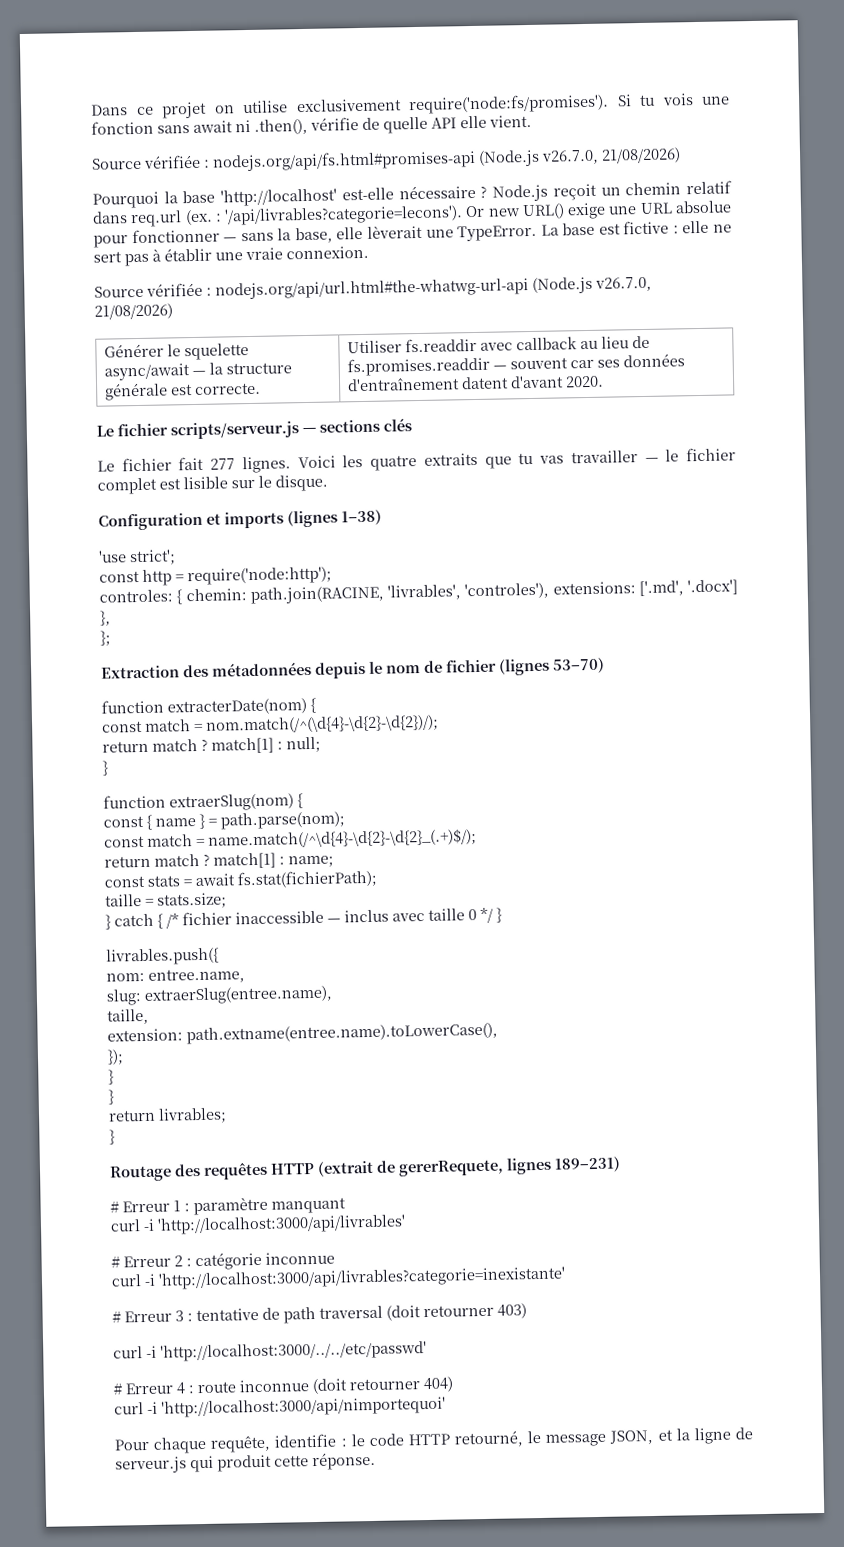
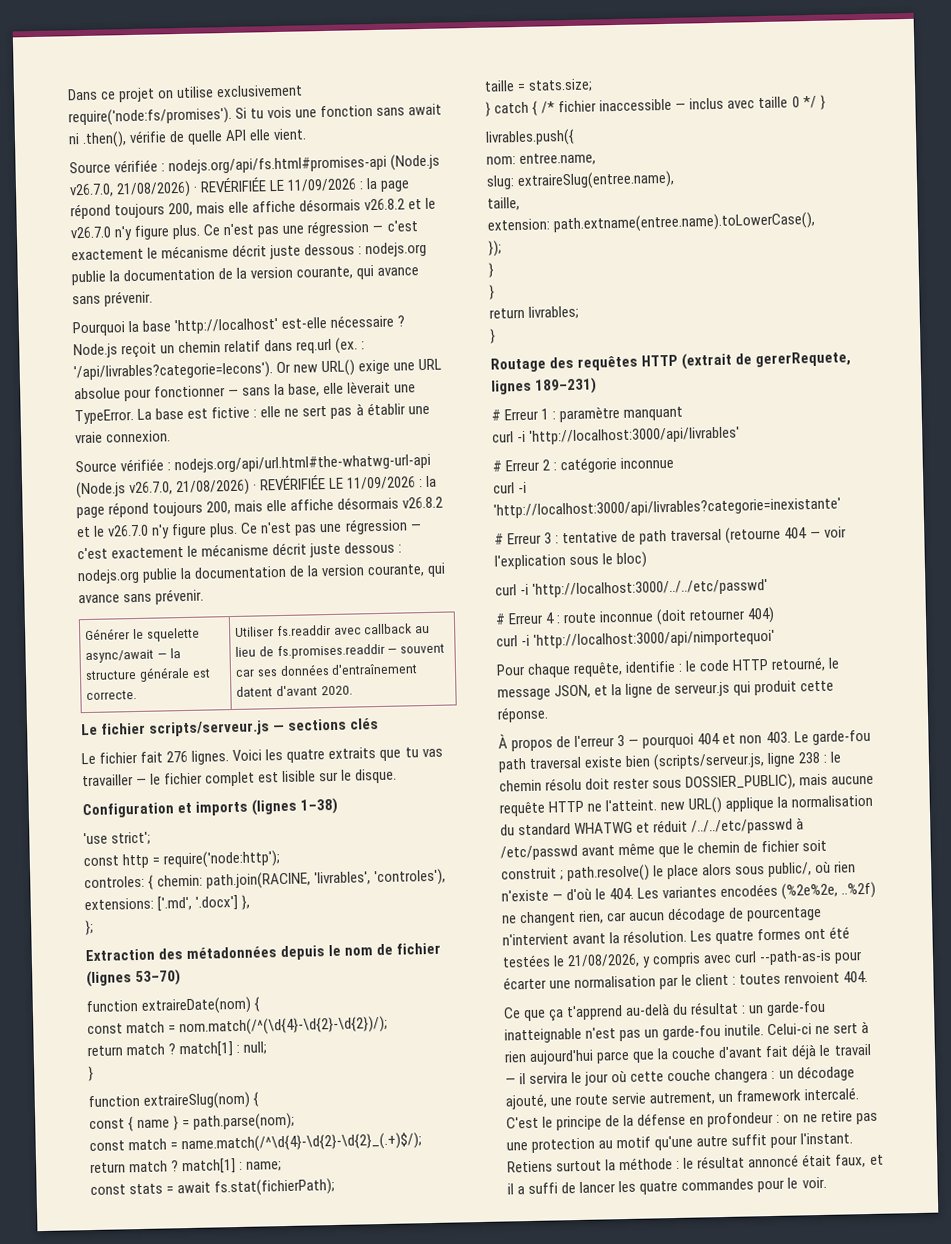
(681, 155) none -> [193,177,411,193] [70,197,437,220] [70,220,418,241] [71,241,428,261] [71,265,420,286] [72,290,154,307] · REVÉRIFIÉE LE 11/09/2026 : la page répond toujours 200, mais elle affiche désormais v26.8.2 et le v26.7.0 n'y figure plus. Ce n'est pas une régression — c'est exactement le mécanisme décrit juste dessous : nodejs.org publie la documentation de la version courante, qui avance sans prévenir.
(173, 311) none -> [253,475,438,491] [76,496,444,519] [76,518,422,539] [77,541,403,560] [77,562,447,585] [78,588,205,605] · REVÉRIFIÉE LE 11/09/2026 : la page répond toujours 200, mais elle affiche désormais v26.8.2 et le v26.7.0 n'y figure plus. Ce n'est pas une régression — c'est exactement le mécanisme décrit juste dessous : nodejs.org publie la documentation de la version courante, qui avance sans prévenir.
[210,458,236,470] 277 -> [166,750,189,763] 276
[167,698,307,716] extracterDate(nom) -> [141,996,252,1015] extraireDate(nom)
[169,793,294,812] extraerSlug(nom) -> [143,1091,251,1110] extraireSlug(nom)
[144,985,333,1005] extraerSlug(entree.name), -> [517,170,676,191] extraireSlug(entree.name),
[386,1303,527,1321] (doit retourner 403) -> [725,526,847,544] [494,551,648,570] (retourne 404 — voir l'explication sous le bloc)
(376, 1461) none -> [498,729,871,752] [498,751,842,773] [499,773,875,792] [499,794,874,817] [500,817,805,836] [500,839,828,861] [501,861,857,883] [501,881,877,902] [502,906,823,927] [502,926,851,946] [502,949,864,969] [503,970,869,990] [503,1000,827,1022] [504,1020,870,1044] [504,1043,871,1065] [505,1065,855,1086] [505,1087,860,1110] [506,1110,878,1131] [506,1132,854,1153] [507,1153,884,1173] [507,1176,827,1195] // À propos de l'erreur 3 — pourquoi 404 et non 403. Le garde-fou path traversal existe bien (scripts/serveur.js, ligne 238 : le chemin résolu doit rester sous DOSSIER_PUBLIC), mais aucune requête HTTP ne l'atteint. new URL() applique la normalisation du standard WHATWG et réduit /../../etc/passwd à /etc/passwd avant même que le chemin de fichier soit construit ; path.resolve() le place alors sous public/, où rien n'existe — d'où le 404. Les variantes encodées (%2e%2e, ..%2f) ne changent rien, car aucun décodage de pourcentage n'intervient avant la résolution. Les quatre formes ont été testées le 21/08/2026, y compris avec curl --path-as-is pour écarter une normalisation par le client : toutes renvoient 404. // Ce que ça t'apprend au-delà du résultat : un garde-fou inatteignable n'est pas un garde-fou inutile. Celui-ci ne sert à rien aujourd'hui parce que la couche d'avant fait déjà le travail — il servira le jour où cette couche changera : un décodage ajouté, une route servie autrement, un framework intercalé. C'est le principe de la défense en profondeur : on ne retire pas une protection au motif qu'une autre suffit pour l'instant. Retiens surtout la méthode : le résultat annoncé était faux, et il a suffi de lancer les quatre commandes pour le voir.

